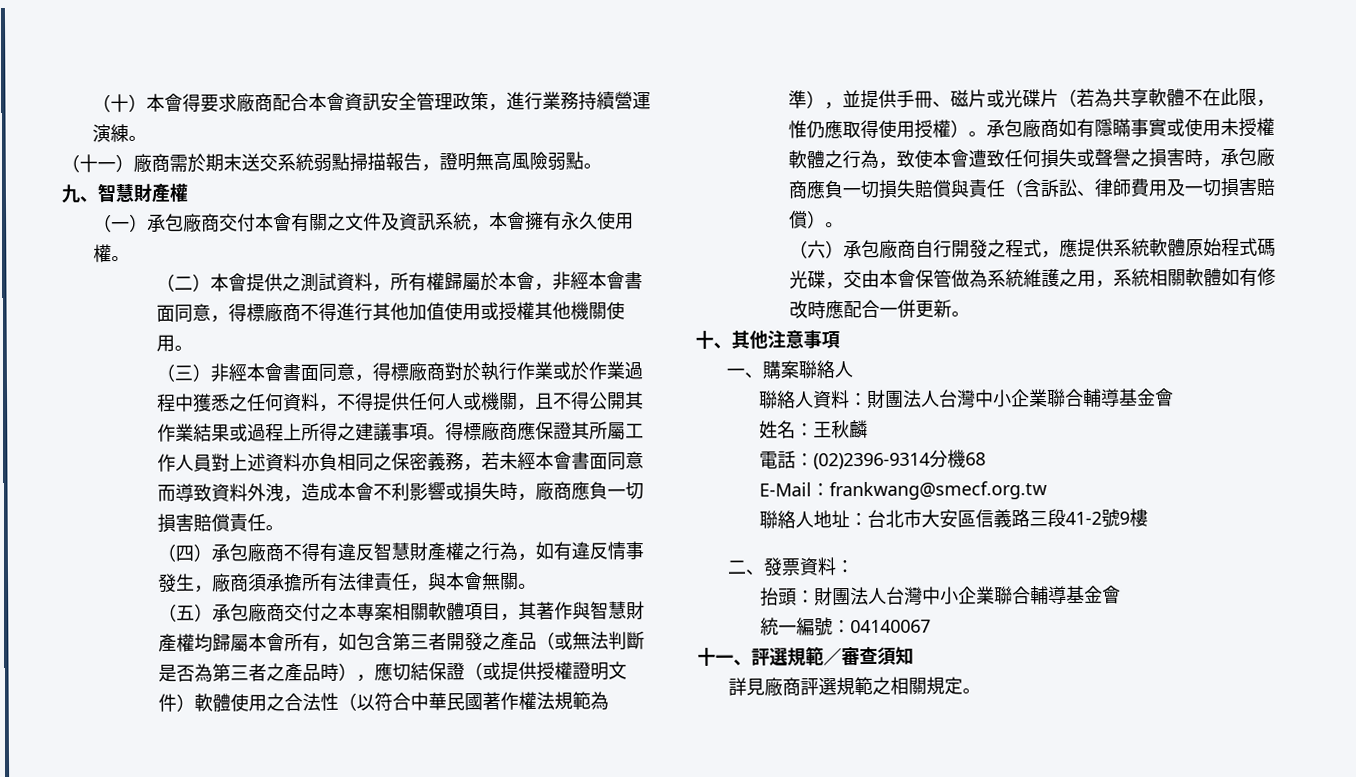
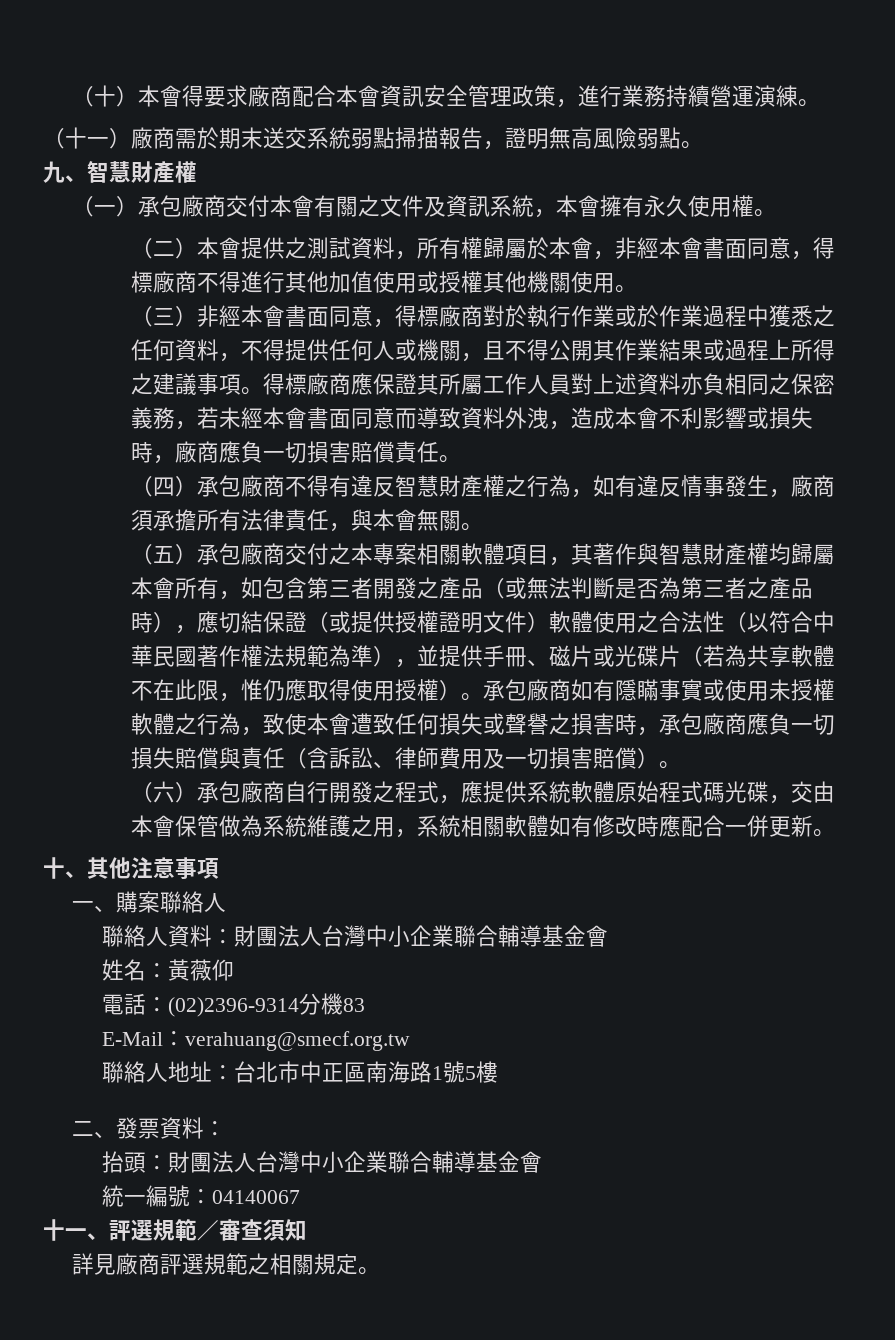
[812,419,868,439] 王秋麟 -> [167,959,234,981] 黃薇仰
[964,452,986,466] 68 -> [342,998,365,1012] 83
[828,481,1047,501] frankwang@smecf.org.tw -> [184,1031,410,1051] verahuang@smecf.org.tw
[920,508,1130,528] 大安區信義路三段41-2號9 -> [299,1061,476,1083] 中正區南海路1號5

